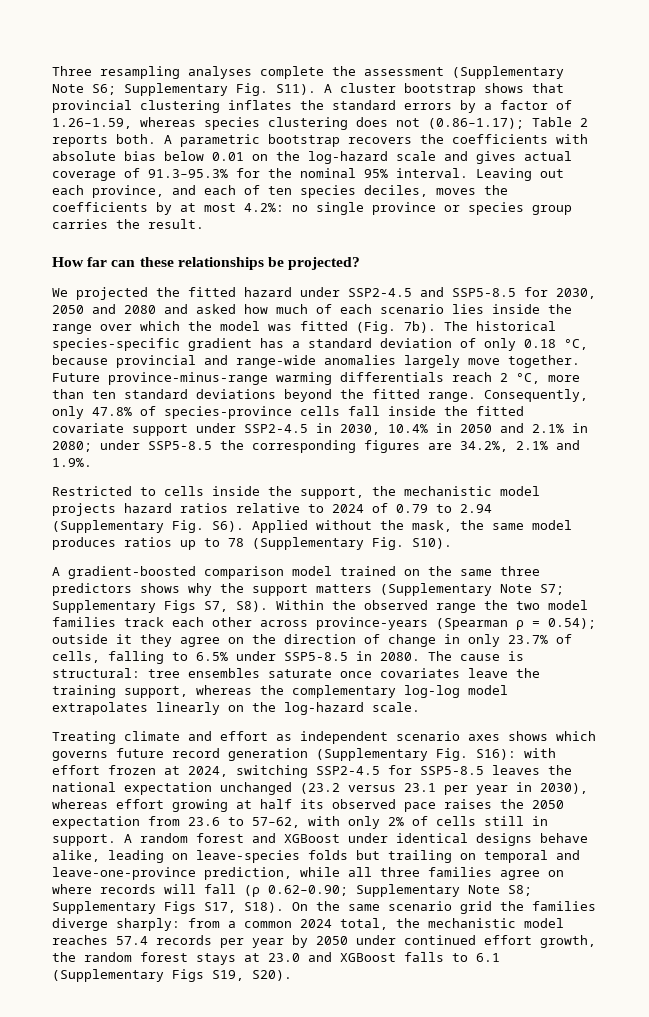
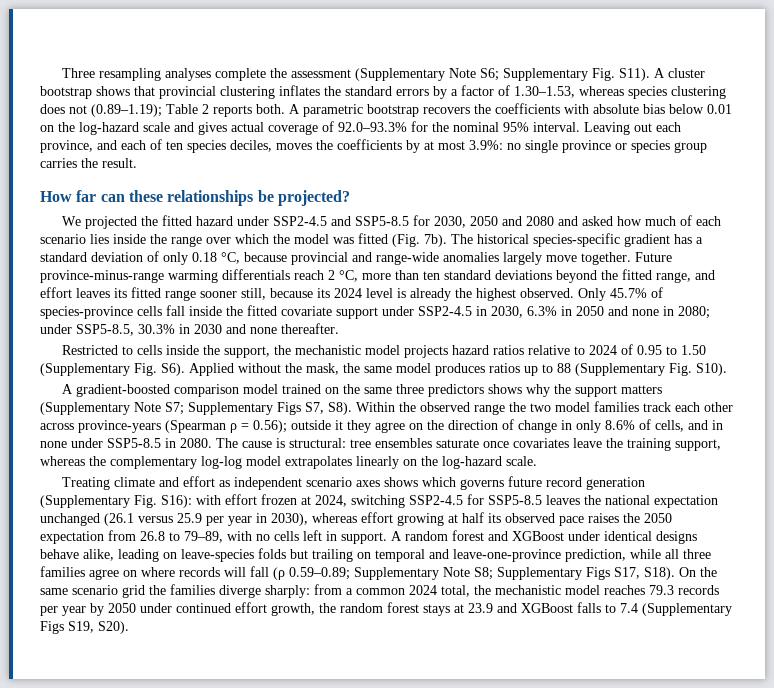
[52,118,132,129] 1.26–1.59, -> [514,86,575,98] 1.30–1.53,
[428,118,524,129] (0.86–1.17); -> [91,104,162,117] (0.89–1.19);
[148,169,228,178] 91.3–95.3% -> [338,122,407,132] 92.0–93.3%
[244,203,284,212] 4.2%: -> [469,140,503,150] 3.9%:
[428,389,588,402] [52,406,132,419] range. Consequently, only 47.8% -> [656,270,715,283] [40,287,647,301] range, and effort leaves its fitted range sooner still, because its 2024 level is already the highest observed. Only 45.7%
[388,424,428,433] 10.4% -> [527,306,557,316] 6.3%
[500,423,564,433] and 2.1% -> [608,306,659,316] and none
[148,440,580,453] [52,458,92,467] SSP5-8.5 the corresponding figures are 34.2%, 2.1% and 1.9%. -> [76,323,339,336] SSP5-8.5, 30.3% in 2030 and none thereafter.
[396,504,492,513] 0.79 to 2.94 -> [636,345,706,355] 0.95 to 1.50
[228,538,244,547] 78 -> [557,363,571,373] 88
[548,618,596,629] 0.54); -> [253,420,287,433] 0.56);
[508,635,548,644] 23.7% -> [605,420,635,430] 8.6%
[108,651,228,664] falling to 6.5% -> [688,420,723,430] [40,441,67,448] and in none
[300,783,436,794] (23.2 versus 23.1 -> [104,513,202,526] (26.1 versus 25.9
[188,816,524,829] 23.6 to 57–62, with only 2% of cells still -> [140,530,322,543] 26.8 to 79–89, with no cells left
[268,885,348,896] 0.62–0.90; -> [289,567,350,580] 0.59–0.89;
[116,936,148,945] 57.4 -> [649,585,674,595] 79.3
[268,953,300,962] 23.0 -> [468,603,493,613] 23.9
[476,953,500,962] 6.1 -> [620,603,638,613] 7.4

